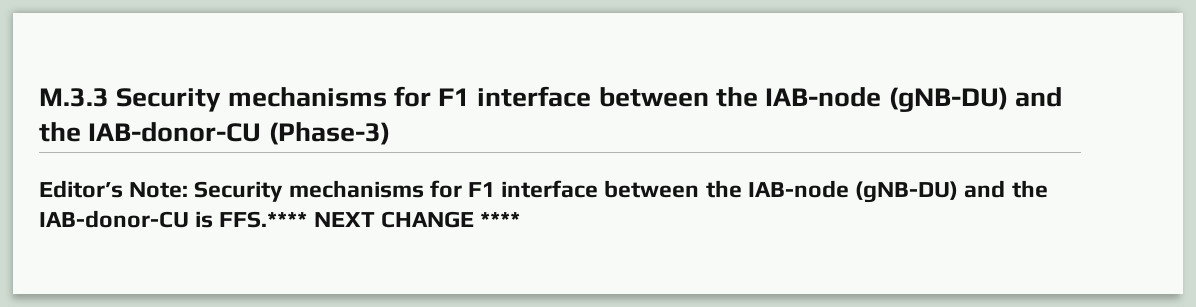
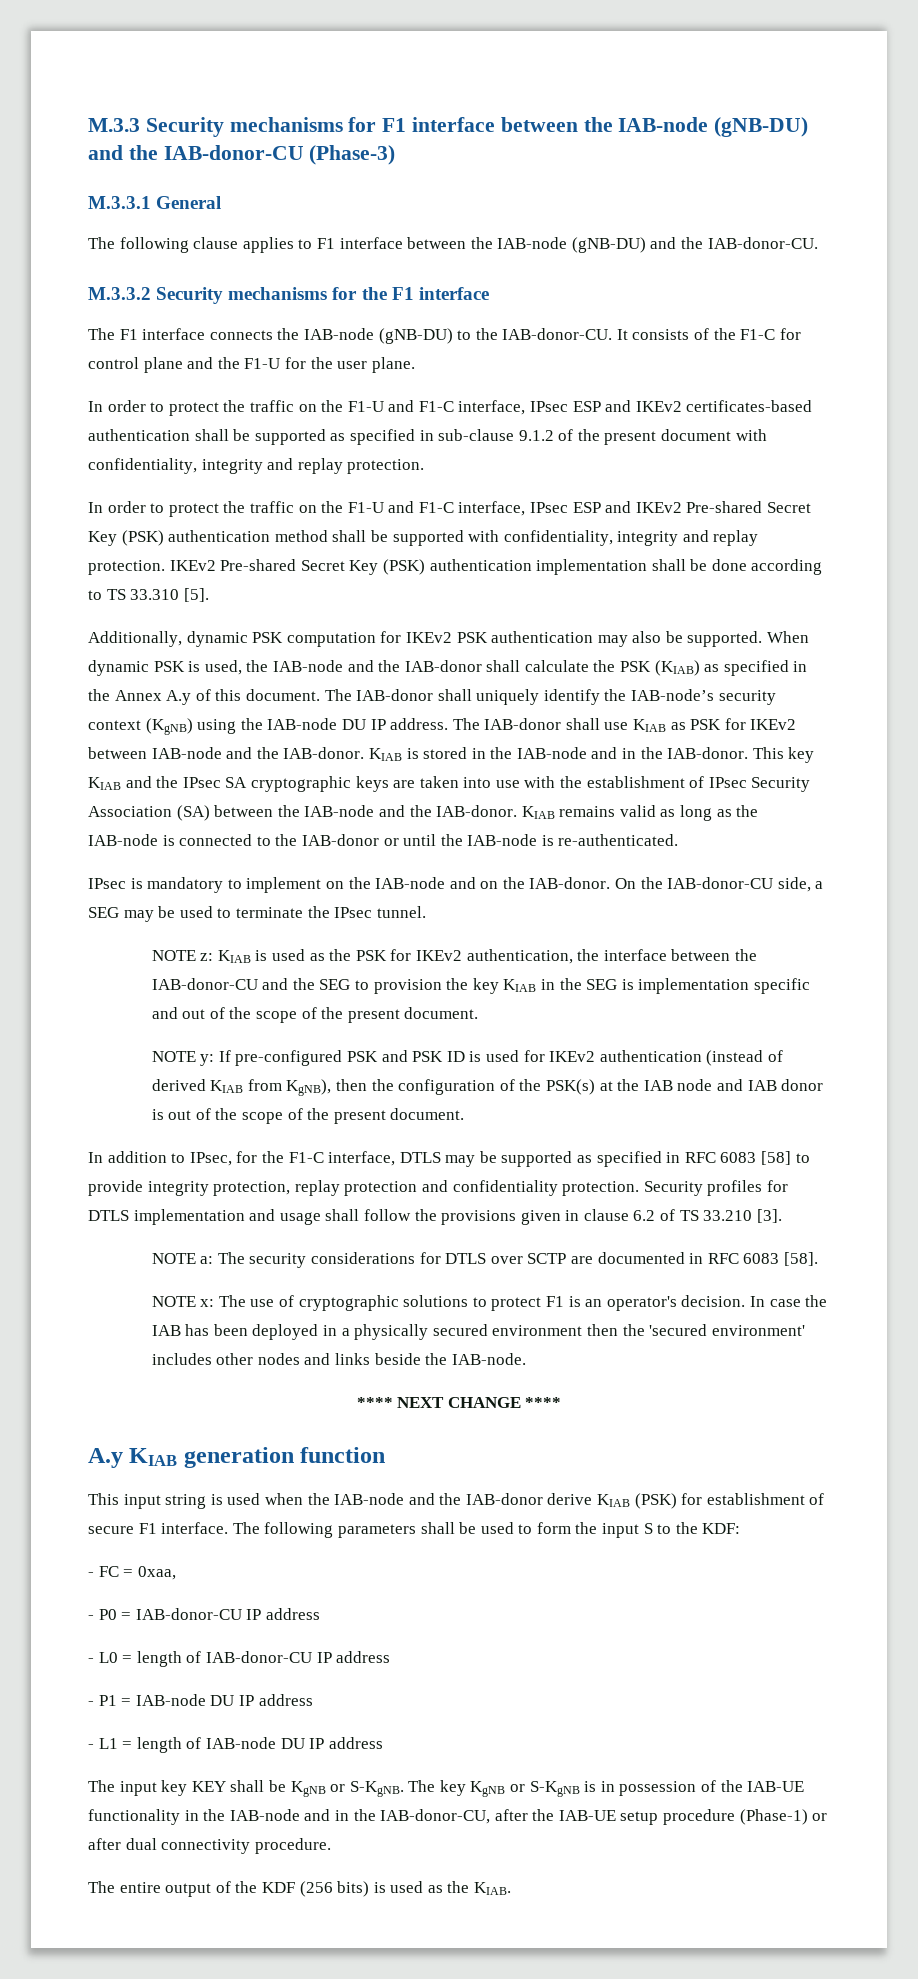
[39,180,1048,203] [39,210,521,228] Editor’s Note: Security mechanisms for F1 interface between the IAB-node (gNB-DU) and the IAB-donor-CU is FFS.**** NEXT CHANGE **** -> [88,196,222,209] [88,237,818,253] [88,287,489,304] [88,328,801,344] [88,357,415,373] [88,400,813,416] [88,429,767,445] [88,458,425,474] [88,501,812,517] [88,530,759,546] [88,559,823,575] [88,588,209,602] [88,631,810,647] [88,660,808,676] [88,689,776,705] [88,718,797,735] [88,747,815,763] [88,776,811,792] [88,805,759,821] [88,834,679,846] [88,877,824,893] [88,906,426,922] [151,949,757,964] [151,978,810,994] [151,1007,479,1023] [151,1050,783,1066] [151,1079,824,1096] [151,1108,465,1124] [88,1151,810,1167] [88,1180,788,1196] [88,1209,782,1225] [151,1252,818,1268] [151,1295,828,1311] [151,1324,805,1340] [151,1353,526,1365] [356,1397,562,1408] [88,1447,386,1468] [88,1493,825,1509] [88,1522,741,1538] [88,1566,176,1580] [88,1608,320,1620] [88,1651,391,1667] [88,1694,313,1706] [88,1737,383,1753] [88,1780,805,1797] [88,1809,828,1825] [88,1838,331,1854] [88,1881,512,1897] M.3.3.1 General // The following clause applies to F1 interface between the IAB-node (gNB-DU) and the IAB-donor-CU. // M.3.3.2 Security mechanisms for the F1 interface // The F1 interface connects the IAB-node (gNB-DU) to the IAB-donor-CU. It consists of the F1-C for control plane and the F1-U for the user plane. // In order to protect the traffic on the F1-U and F1-C interface, IPsec ESP and IKEv2 certificates-based authentication shall be supported as specified in sub-clause 9.1.2 of the present document with confidentiality, integrity and replay protection. // In order to protect the traffic on the F1-U and F1-C interface, IPsec ESP and IKEv2 Pre-shared Secret Key (PSK) authentication method shall be supported with confidentiality, integrity and replay protection. IKEv2 Pre-shared Secret Key (PSK) authentication implementation shall be done according to TS 33.310 [5]. // Additionally, dynamic PSK computation for IKEv2 PSK authentication may also be supported. When dynamic PSK is used, the IAB-node and the IAB-donor shall calculate the PSK (KIAB) as specified in the Annex A.y of this document. The IAB-donor shall uniquely identify the IAB-node’s security context (KgNB) using the IAB-node DU IP address. The IAB-donor shall use KIAB as PSK for IKEv2 between IAB-node and the IAB-donor. KIAB is stored in the IAB-node and in the IAB-donor. This key KIAB and the IPsec SA cryptographic keys are taken into use with the establishment of IPsec Security Association (SA) between the IAB-node and the IAB-donor. KIAB remains valid as long as the IAB-node is connected to the IAB-donor or until the IAB-node is re-authenticated. // IPsec is mandatory to implement on the IAB-node and on the IAB-donor. On the IAB-donor-CU side, a SEG may be used to terminate the IPsec tunnel. // NOTE z: KIAB is used as the PSK for IKEv2 authentication, the interface between the IAB-donor-CU and the SEG to provision the key KIAB in the SEG is implementation specific and out of the scope of the present document. // NOTE y: If pre-configured PSK and PSK ID is used for IKEv2 authentication (instead of derived KIAB from KgNB), then the configuration of the PSK(s) at the IAB node and IAB donor is out of the scope of the present document. // In addition to IPsec, for the F1-C interface, DTLS may be supported as specified in RFC 6083 [58] to provide integrity protection, replay protection and confidentiality protection. Security profiles for DTLS implementation and usage shall follow the provisions given in clause 6.2 of TS 33.210 [3]. // NOTE a: The security considerations for DTLS over SCTP are documented in RFC 6083 [58]. // NOTE x: The use of cryptographic solutions to protect F1 is an operator's decision. In case the IAB has been deployed in a physically secured environment then the 'secured environment' includes other nodes and links beside the IAB-node. // **** NEXT CHANGE **** // A.y KIAB generation function // This input string is used when the IAB-node and the IAB-donor derive KIAB (PSK) for establishment of secure F1 interface. The following parameters shall be used to form the input S to the KDF: // - FC = 0xaa, // - P0 = IAB-donor-CU IP address // - L0 = length of IAB-donor-CU IP address // - P1 = IAB-node DU IP address // - L1 = length of IAB-node DU IP address // The input key KEY shall be KgNB or S-KgNB. The key KgNB or S-KgNB is in possession of the IAB-UE functionality in the IAB-node and in the IAB-donor-CU, after the IAB-UE setup procedure (Phase-1) or after dual connectivity procedure. // The entire output of the KDF (256 bits) is used as the KIAB.

